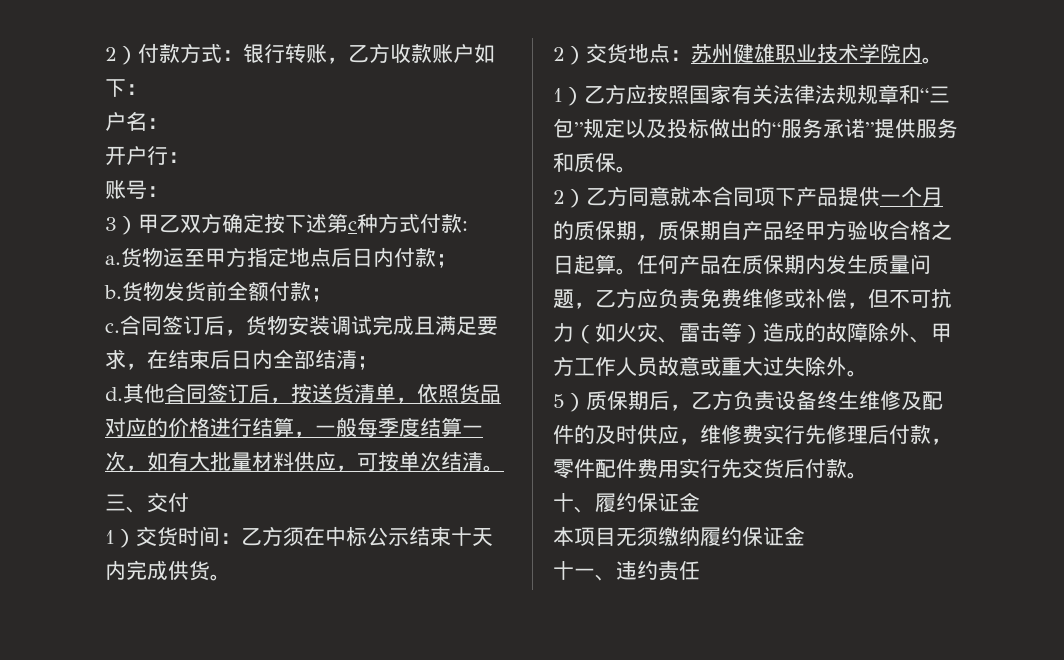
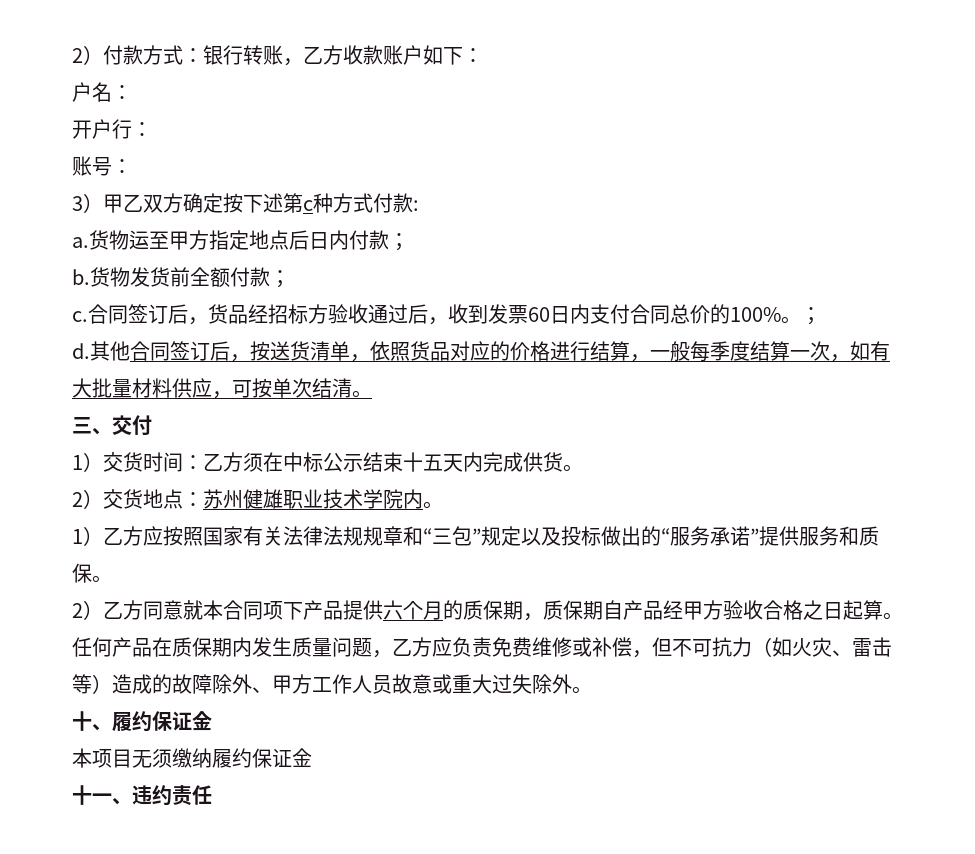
[267,315,498,335] [105,349,357,370] 物安装调试完成且满足要求，在结束后日内全部结清 -> [228,304,801,325] 品经招标方验收通过后，收到发票60日内支付合同总价的100%。
(472, 536) none -> [423,454,443,471] 五
[880,194,901,204] 一 -> [383,600,403,620] 六
[553,390,943,412] [553,424,952,445] [553,458,868,479] // 5）质保期后，乙方负责设备终生维修及配件的及时供应，维修费实行先修理后付款，零件配件费用实行先交货后付款。 -> (592, 690) none

